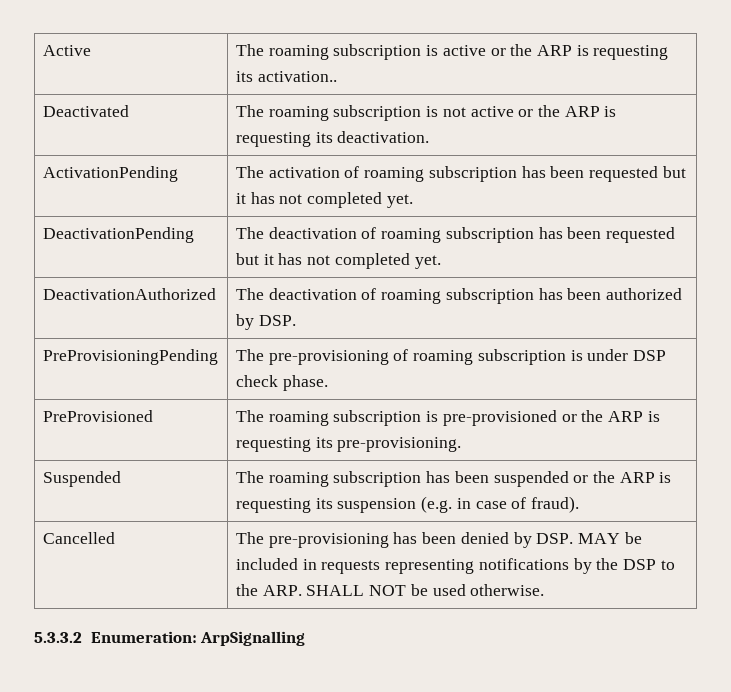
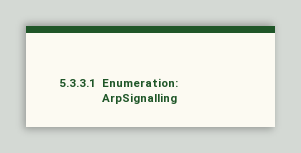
[42,45,91,56] [235,44,669,60] [235,71,337,82] [42,105,129,117] [235,105,617,121] [235,131,430,147] [42,166,178,182] [235,166,686,182] [235,192,413,208] [42,227,194,243] [235,227,675,243] [235,253,441,269] [42,288,216,300] [235,288,682,304] [235,314,296,330] [42,349,218,365] [235,349,666,365] [235,375,328,391] [42,410,153,422] [235,410,660,426] [235,437,462,452] [42,471,121,487] [235,471,672,487] [235,496,579,513] [42,532,115,544] [235,532,642,548] [235,558,675,574] [235,584,545,596] [34,632,82,643] Active | The roaming subscription is active or the ARP is requesting its activation.. // Deactivated | The roaming subscription is not active or the ARP is requesting its deactivation. // ActivationPending | The activation of roaming subscription has been requested but it has not completed yet. // DeactivationPending | The deactivation of roaming subscription has been requested but it has not completed yet. // DeactivationAuthorized | The deactivation of roaming subscription has been authorized by DSP. // PreProvisioningPending | The pre-provisioning of roaming subscription is under DSP check phase. // PreProvisioned | The roaming subscription is pre-provisioned or the ARP is requesting its pre-provisioning. // Suspended | The roaming subscription has been suspended or the ARP is requesting its suspension (e.g. in case of fraud). // Cancelled | The pre-provisioning has been denied by DSP. MAY be included in requests representing notifications by the DSP to the ARP. SHALL NOT be used otherwise. // 5.3.3.2 -> [59,79,96,87] 5.3.3.1

